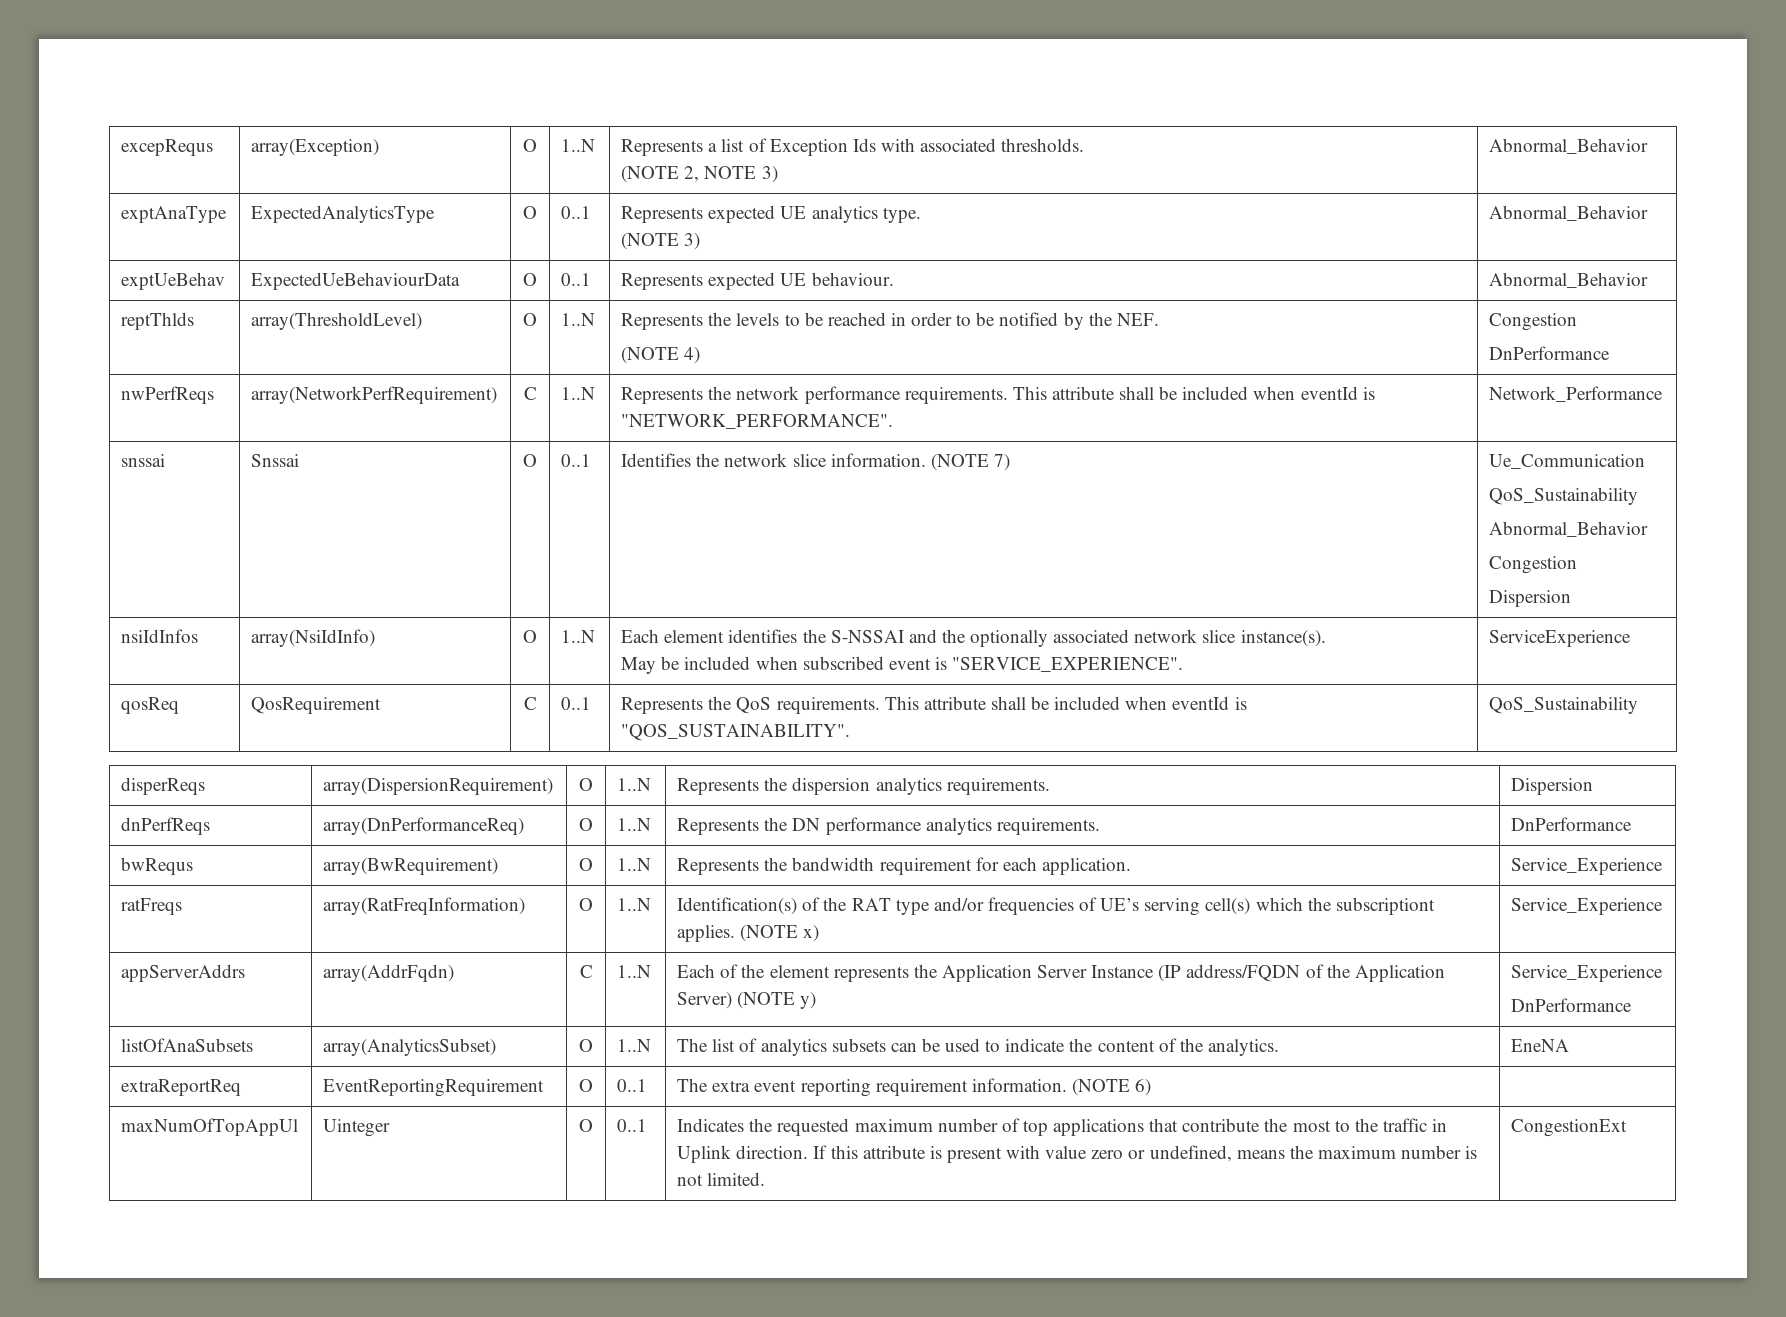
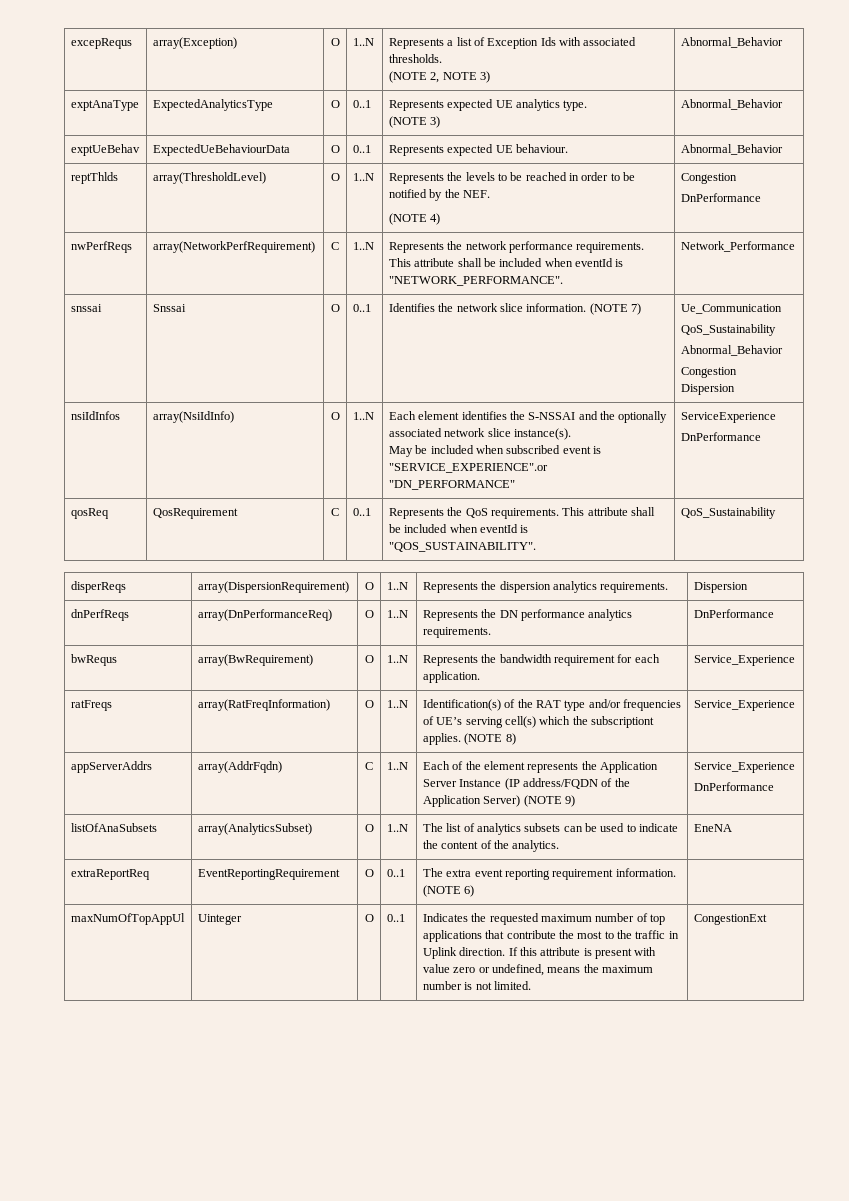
[952,657,1184,672] "SERVICE_EXPERIENCE". -> [388,463,548,473] [388,480,515,490] "SERVICE_EXPERIENCE".or "DN_PERFORMANCE"
(1632, 638) none -> [680,432,761,441] // DnPerformance
[803,925,820,942] x) -> [505,733,516,745] 8)
[800,992,817,1009] y) -> [564,795,575,807] 9)

